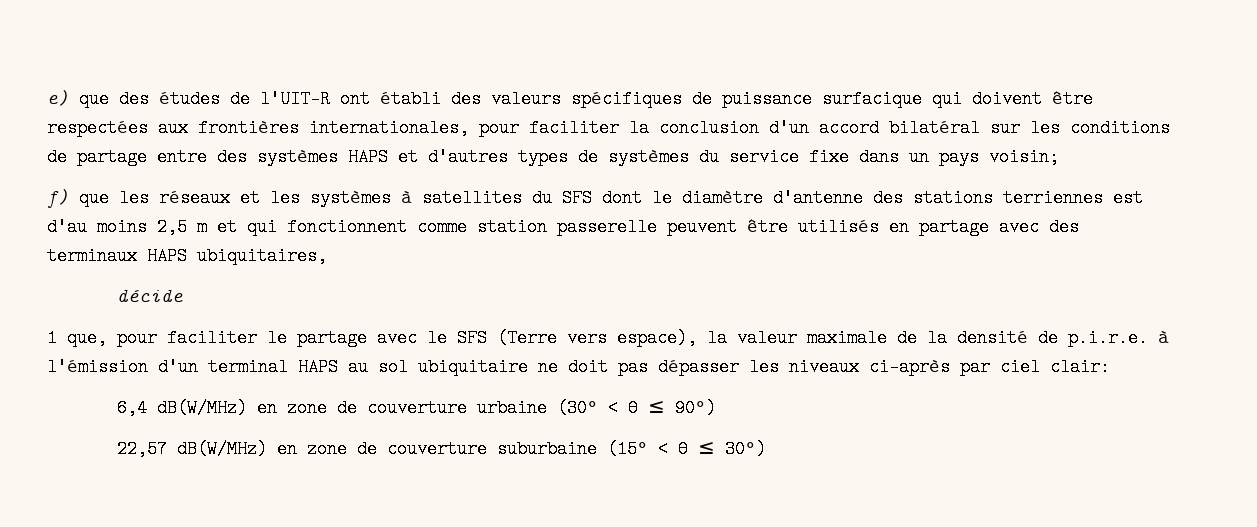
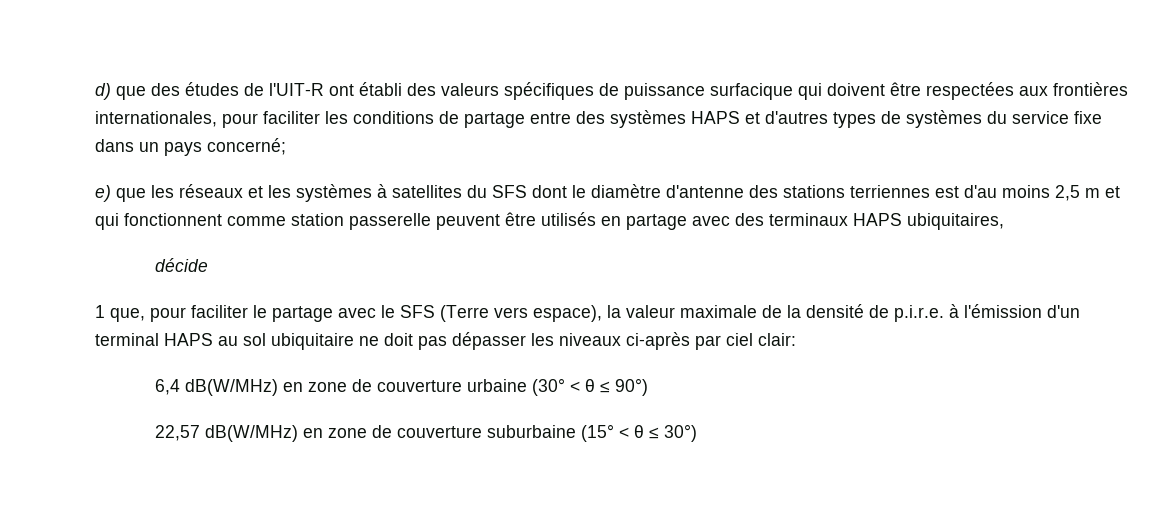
[47,90,69,106] e) -> [95,83,111,100] d)
[629,119,1020,137] la conclusion d'un accord bilatéral sur -> (320, 117) none
[989,148,1059,166] [47,189,69,208] voisin; // f) -> [207,138,286,155] [95,185,111,202] concerné; // e)

